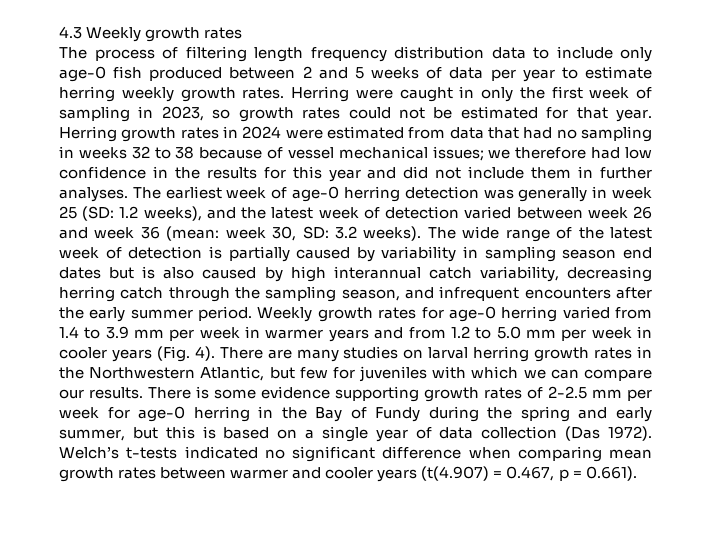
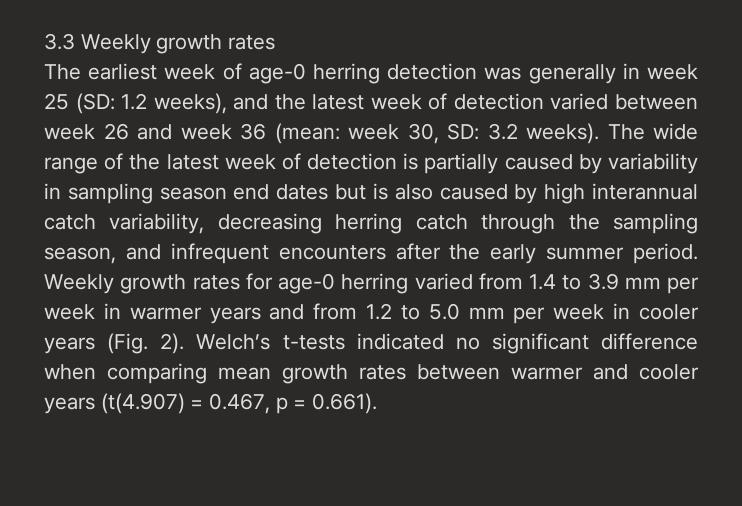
[59,26,82,39] 4.3 -> [44,33,75,50] 3.3
[94,46,652,62] [59,66,652,82] [59,86,652,102] [59,106,652,122] [59,126,652,142] [59,146,652,161] [59,166,652,182] [59,187,161,202] process of filtering length frequency distribution data to include only age-0 fish produced between 2 and 5 weeks of data per year to estimate herring weekly growth rates. Herring were caught in only the first week of sampling in 2023, so growth rates could not be estimated for that year. Herring growth rates in 2024 were estimated from data that had no sampling in weeks 32 to 38 because of vessel mechanical issues; we therefore had low confidence in the results for this year and did not include them in further analyses. The -> (81, 72) none
[194,346,652,362] [59,366,652,382] [59,386,652,402] [59,406,653,422] [59,426,652,442] 4). There are many studies on larval herring growth rates in the Northwestern Atlantic, but few for juveniles with which we can compare our results. There is some evidence supporting growth rates of 2-2.5 mm per week for age-0 herring in the Bay of Fundy during the spring and early summer, but this is based on a single year of data collection (Das 1972). -> [160,333,185,354] 2).

